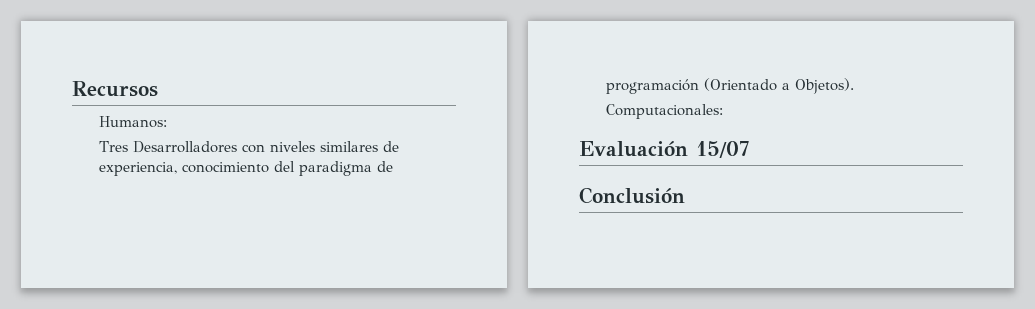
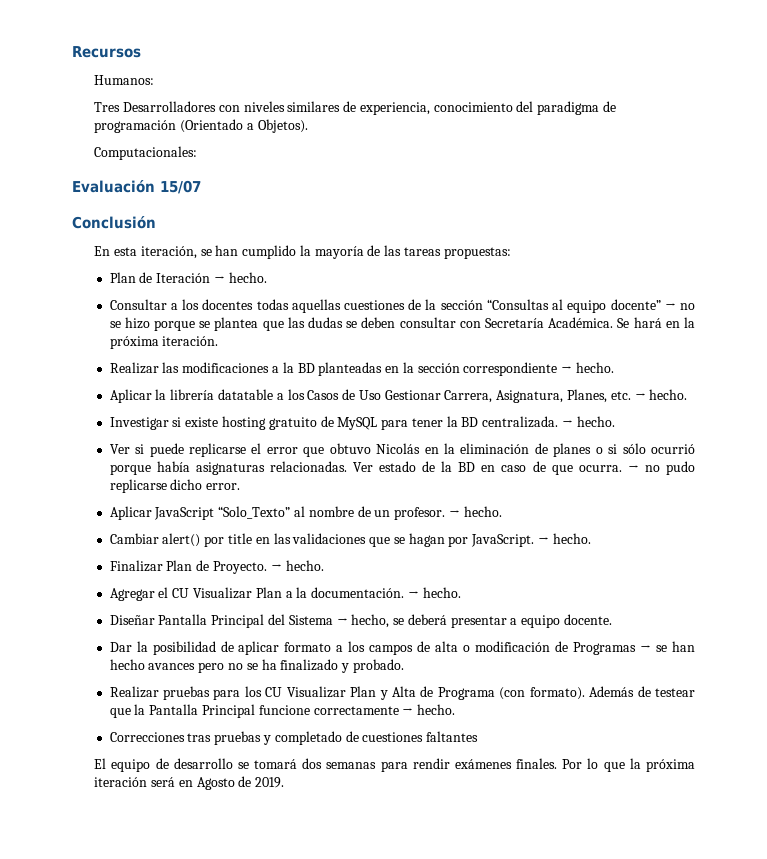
(685, 195) none -> [94,245,511,259] [109,272,267,283] [109,299,696,313] [109,317,696,331] [109,336,219,349] [109,362,614,376] [109,389,688,403] [109,416,615,430] [109,443,695,457] [109,461,695,475] [109,479,241,493] [109,506,502,520] [109,533,591,547] [109,560,324,574] [109,587,461,601] [109,614,612,628] [109,641,696,655] [109,659,404,673] [109,686,695,700] [109,704,456,718] [109,731,479,745] [94,758,695,772] [94,776,285,790] // En esta iteración, se han cumplido la mayoría de las tareas propuestas: // Plan de Iteración → hecho. // Consultar a los docentes todas aquellas cuestiones de la sección “Consultas al equipo docente” → no se hizo porque se plantea que las dudas se deben consultar con Secretaría Académica. Se hará en la próxima iteración. // Realizar las modificaciones a la BD planteadas en la sección correspondiente → hecho. // Aplicar la librería datatable a los Casos de Uso Gestionar Carrera, Asignatura, Planes, etc. → hecho. // Investigar si existe hosting gratuito de MySQL para tener la BD centralizada. → hecho. // Ver si puede replicarse el error que obtuvo Nicolás en la eliminación de planes o si sólo ocurrió porque había asignaturas relacionadas. Ver estado de la BD en caso de que ocurra. → no pudo replicarse dicho error. // Aplicar JavaScript “Solo_Texto” al nombre de un profesor. → hecho. // Cambiar alert() por title en las validaciones que se hagan por JavaScript. → hecho. // Finalizar Plan de Proyecto. → hecho. // Agregar el CU Visualizar Plan a la documentación. → hecho. // Diseñar Pantalla Principal del Sistema → hecho, se deberá presentar a equipo docente. // Dar la posibilidad de aplicar formato a los campos de alta o modificación de Programas → se han hecho avances pero no se ha finalizado y probado. // Realizar pruebas para los CU Visualizar Plan y Alta de Programa (con formato). Además de testear que la Pantalla Principal funcione correctamente → hecho. // Correcciones tras pruebas y completado de cuestiones faltantes // El equipo de desarrollo se tomará dos semanas para rendir exámenes finales. Por lo que la próxima iteración será en Agosto de 2019.

